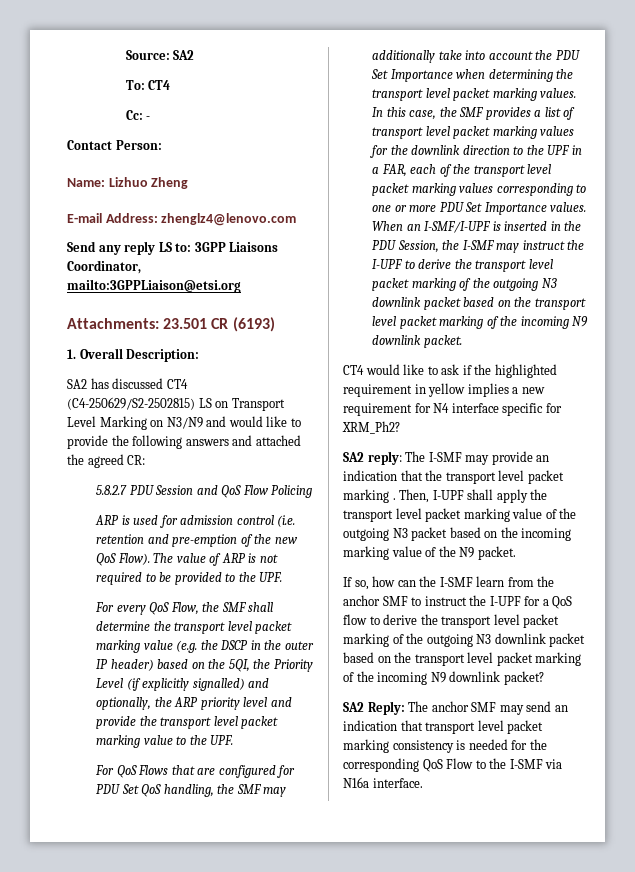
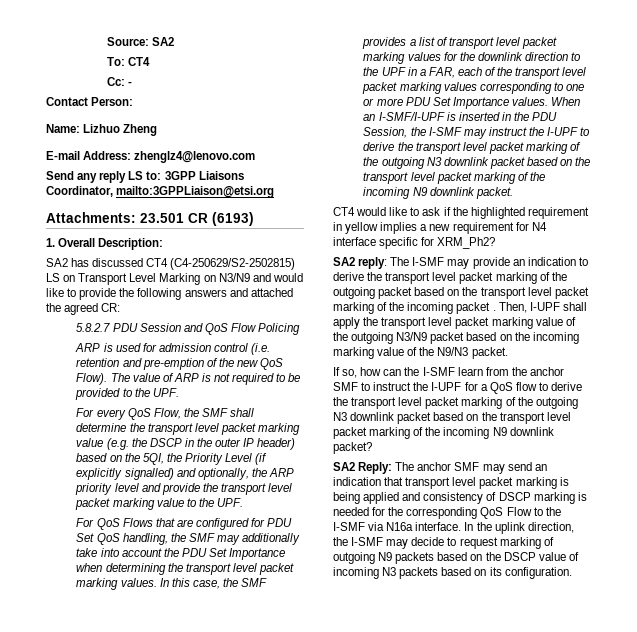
[400,470,564,484] [343,489,389,503] that the transport level packet marking -> [578,257,588,266] [333,272,567,284] [333,287,589,299] [333,302,491,314] to derive the transport level packet marking of the outgoing packet based on the transport level packet marking of the incoming packet
[392,528,408,538] N3 -> [396,332,428,341] N3/N9
[459,547,475,558] N9 -> [437,347,469,356] N9/N3
[392,740,454,753] consistency -> [559,477,569,486] [333,492,575,504] is being applied and consistency of DSCP marking
(423, 783) none -> [464,522,574,534] [333,537,554,549] [333,552,579,564] [333,567,572,579] In the uplink direction, the I-SMF may decide to request marking of outgoing N9 packets based on the DSCP value of incoming N3 packets based on its configuration.

